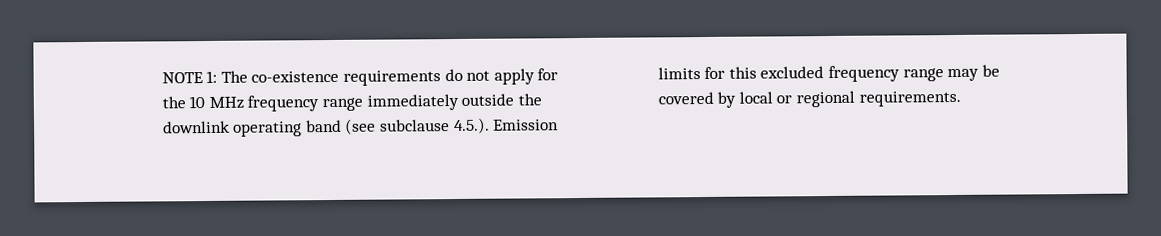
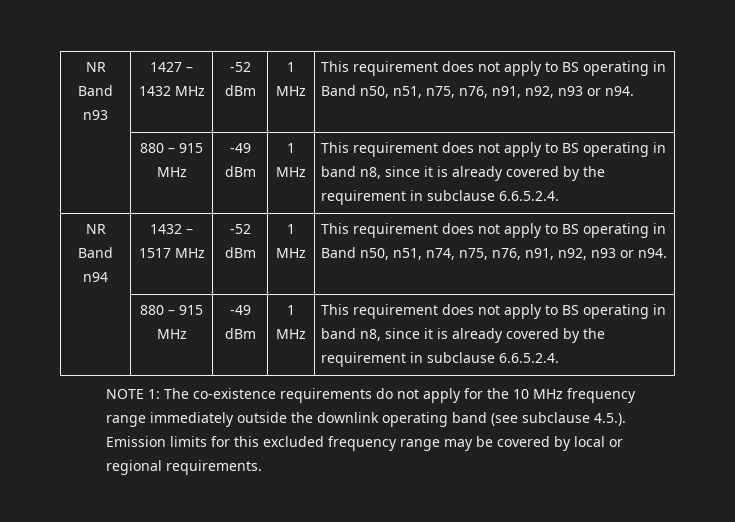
(161, 78) none -> [85,62,106,72] [78,85,113,96] [83,110,108,120] [150,62,193,72] [138,86,205,96] [229,62,251,72] [224,85,256,96] [287,62,295,72] [276,86,306,96] [320,61,666,76] [320,85,634,98] [140,143,203,153] [156,167,187,177] [229,143,251,153] [224,166,256,177] [287,143,295,153] [276,167,306,177] [320,142,666,157] [320,166,605,181] [320,190,559,205] [85,224,106,234] [78,247,113,258] [83,272,108,282] [150,224,193,234] [138,248,205,258] [229,224,251,234] [224,247,256,258] [287,224,295,234] [276,248,306,258] [320,223,666,238] [320,247,667,260] [140,305,203,315] [156,329,187,339] [229,305,251,315] [224,328,256,339] [287,305,295,315] [276,329,306,339] [320,304,666,319] [320,328,605,343] [320,352,559,367] NR Band n93 | 1427 – 1432 MHz | -52 dBm | 1 MHz | This requirement does not apply to BS operating in Band n50, n51, n75, n76, n91, n92, n93 or n94. // | 880 – 915 MHz | -49 dBm | 1 MHz | This requirement does not apply to BS operating in band n8, since it is already covered by the requirement in subclause 6.6.5.2.4. // NR Band n94 | 1432 – 1517 MHz | -52 dBm | 1 MHz | This requirement does not apply to BS operating in Band n50, n51, n74, n75, n76, n91, n92, n93 or n94. // | 880 – 915 MHz | -49 dBm | 1 MHz | This requirement does not apply to BS operating in band n8, since it is already covered by the requirement in subclause 6.6.5.2.4. //

